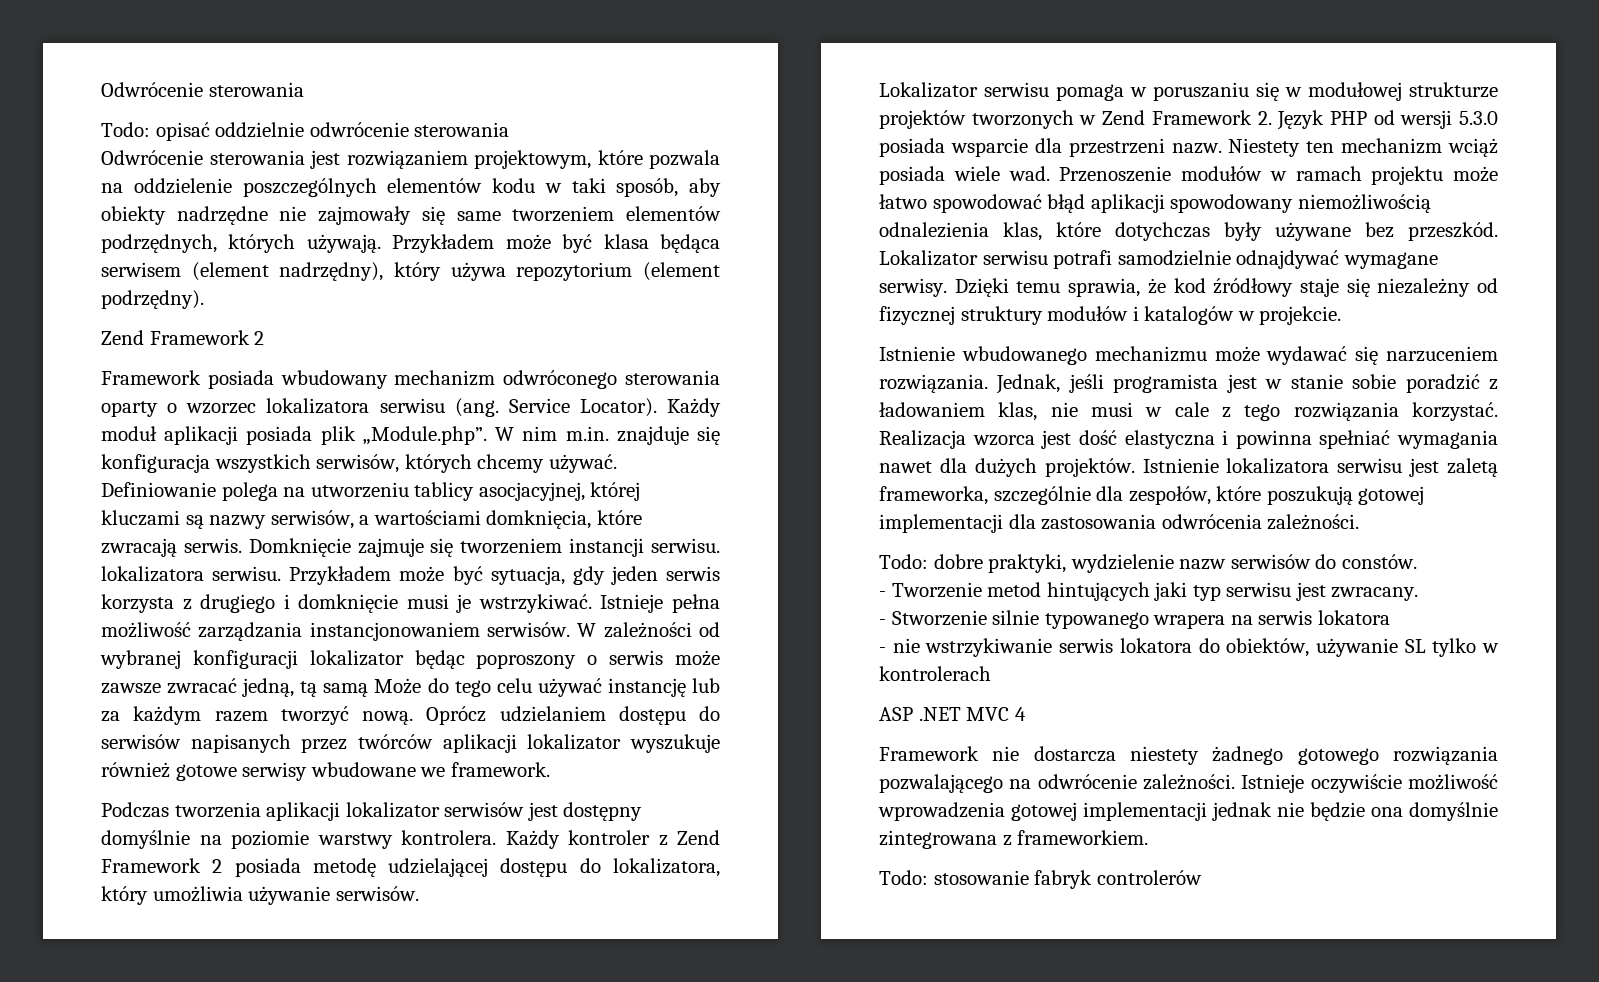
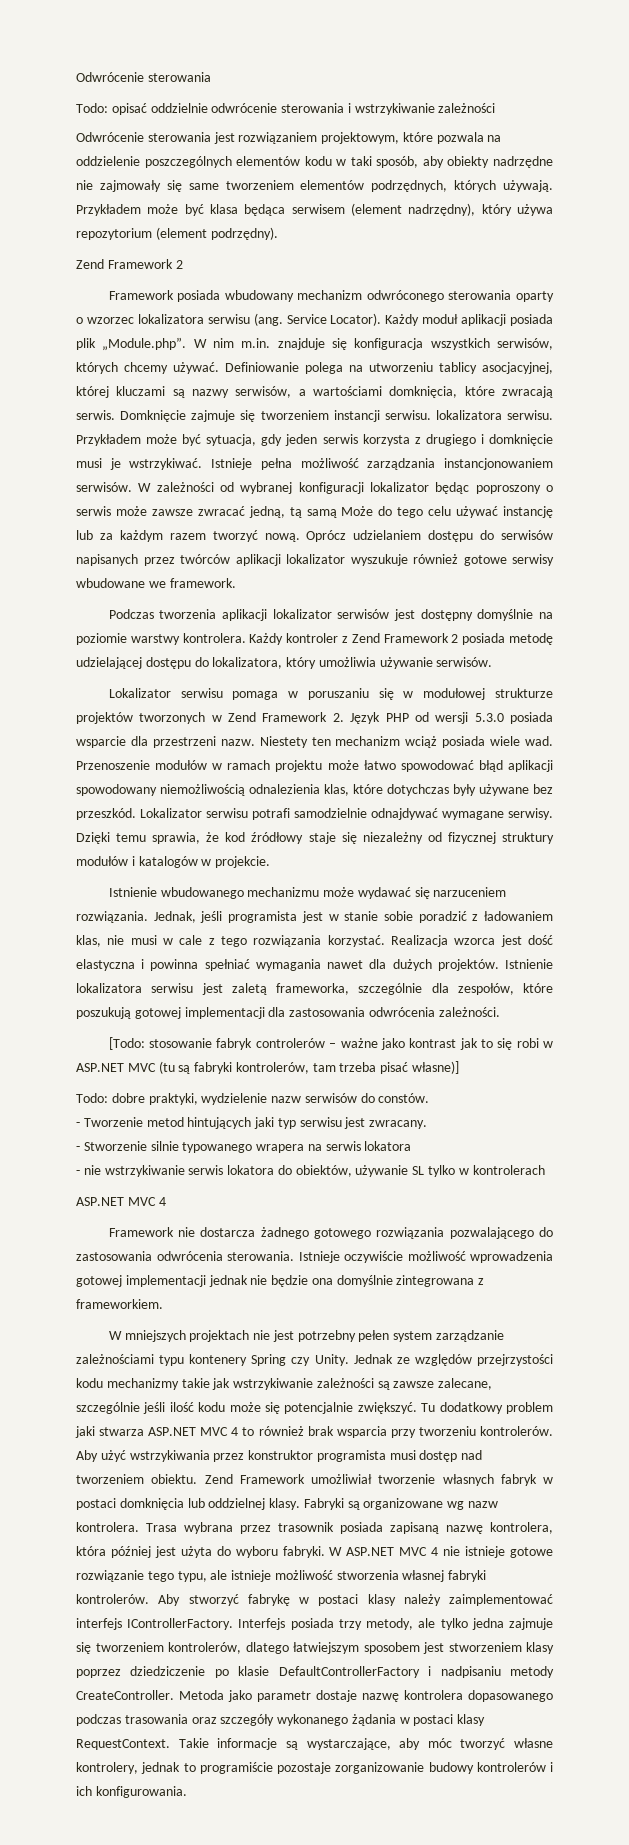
(510, 129) none -> [347,103,496,115] i wstrzykiwanie zależności
(1360, 522) none -> [108,1037,553,1050] [76,1061,460,1074] // [Todo: stosowanie fabryk controlerów – ważne jako kontrast jak to się robi w ASP.NET MVC (tu są fabryki kontrolerów, tam trzeba pisać własne)]
[879,707,961,721] ASP .NET -> [76,1197,124,1206] ASP.NET
[1130,746,1199,765] niestety -> (256, 1232) none
[1009,774,1235,790] na odwrócenie zależności. -> [539,1227,553,1237] [76,1251,294,1261] do zastosowania odwrócenia sterowania.
[879,870,1202,889] Todo: stosowanie fabryk controlerów -> [108,1330,505,1342] [76,1354,553,1366] [76,1378,493,1390] [76,1402,553,1414] [75,1426,553,1438] [76,1450,483,1462] [76,1474,553,1486] [76,1498,499,1510] [76,1522,553,1534] [76,1546,553,1558] [76,1570,487,1582] [76,1594,553,1606] [76,1618,553,1630] [76,1642,554,1654] [76,1666,555,1678] [76,1690,553,1702] [76,1714,486,1726] [76,1738,553,1750] [76,1762,553,1774] [76,1786,187,1798] W mniejszych projektach nie jest potrzebny pełen system zarządzanie zależnościami typu kontenery Spring czy Unity. Jednak ze względów przejrzystości kodu mechanizmy takie jak wstrzykiwanie zależności są zawsze zalecane, szczególnie jeśli ilość kodu może się potencjalnie zwiększyć. Tu dodatkowy problem jaki stwarza ASP.NET MVC 4 to również brak wsparcia przy tworzeniu kontrolerów. Aby użyć wstrzykiwania przez konstruktor programista musi dostęp nad tworzeniem obiektu. Zend Framework umożliwiał tworzenie własnych fabryk w postaci domknięcia lub oddzielnej klasy. Fabryki są organizowane wg nazw kontrolera. Trasa wybrana przez trasownik posiada zapisaną nazwę kontrolera, która później jest użyta do wyboru fabryki. W ASP.NET MVC 4 nie istnieje gotowe rozwiązanie tego typu, ale istnieje możliwość stworzenia własnej fabryki kontrolerów. Aby stworzyć fabrykę w postaci klasy należy zaimplementować interfejs IControllerFactory. Interfejs posiada trzy metody, ale tylko jedna zajmuje się tworzeniem kontrolerów, dlatego łatwiejszym sposobem jest stworzeniem klasy poprzez dziedziczenie po klasie DefaultControllerFactory i nadpisaniu metody CreateController. Metoda jako parametr dostaje nazwę kontrolera dopasowanego podczas trasowania oraz szczegóły wykonanego żądania w postaci klasy RequestContext. Takie informacje są wystarczające, aby móc tworzyć własne kontrolery, jednak to programiście pozostaje zorganizowanie budowy kontrolerów i ich konfigurowania.

